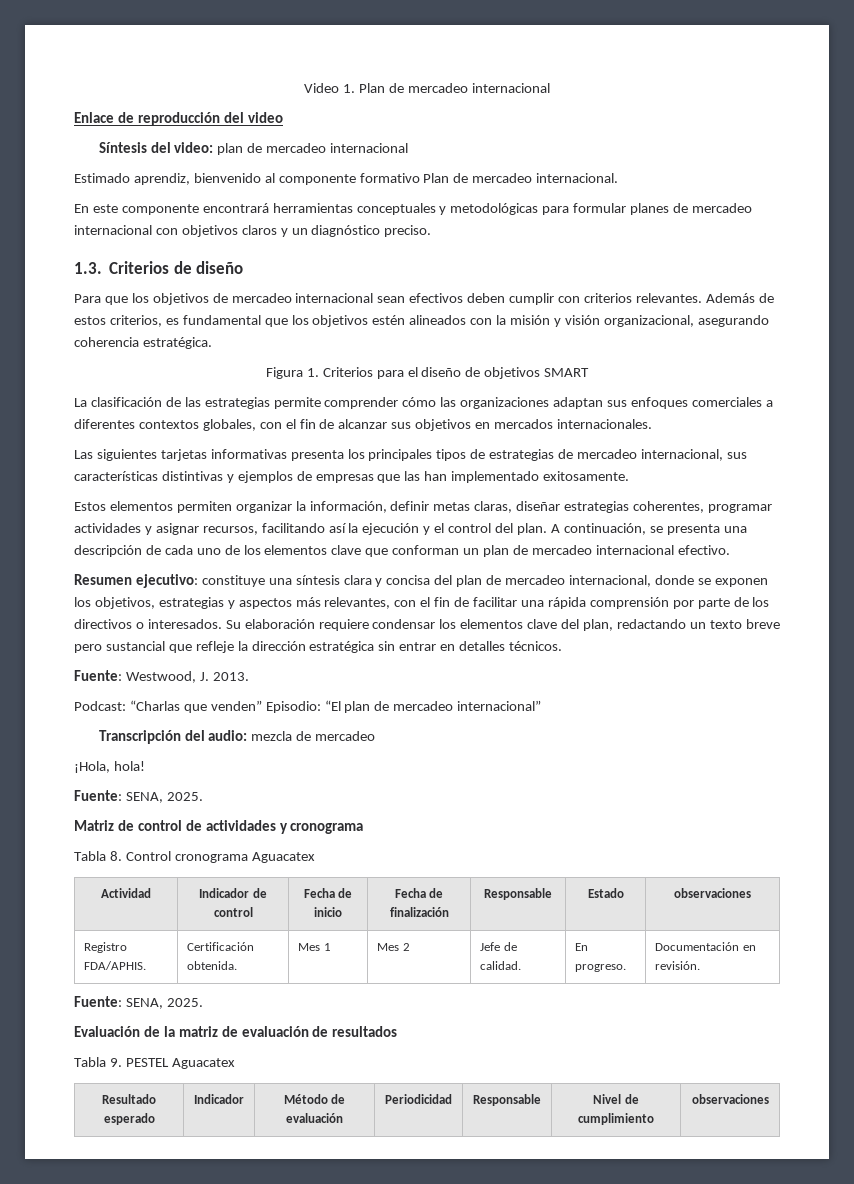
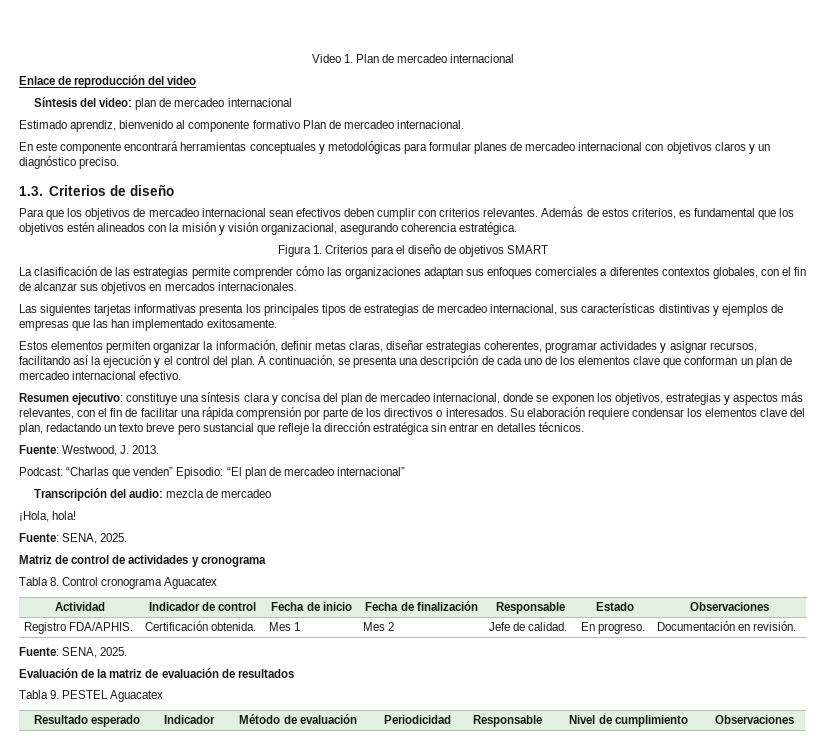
[674,888,751,898] observaciones -> [690,602,769,611] Observaciones
[691,1094,769,1104] observaciones -> [715,715,794,724] Observaciones

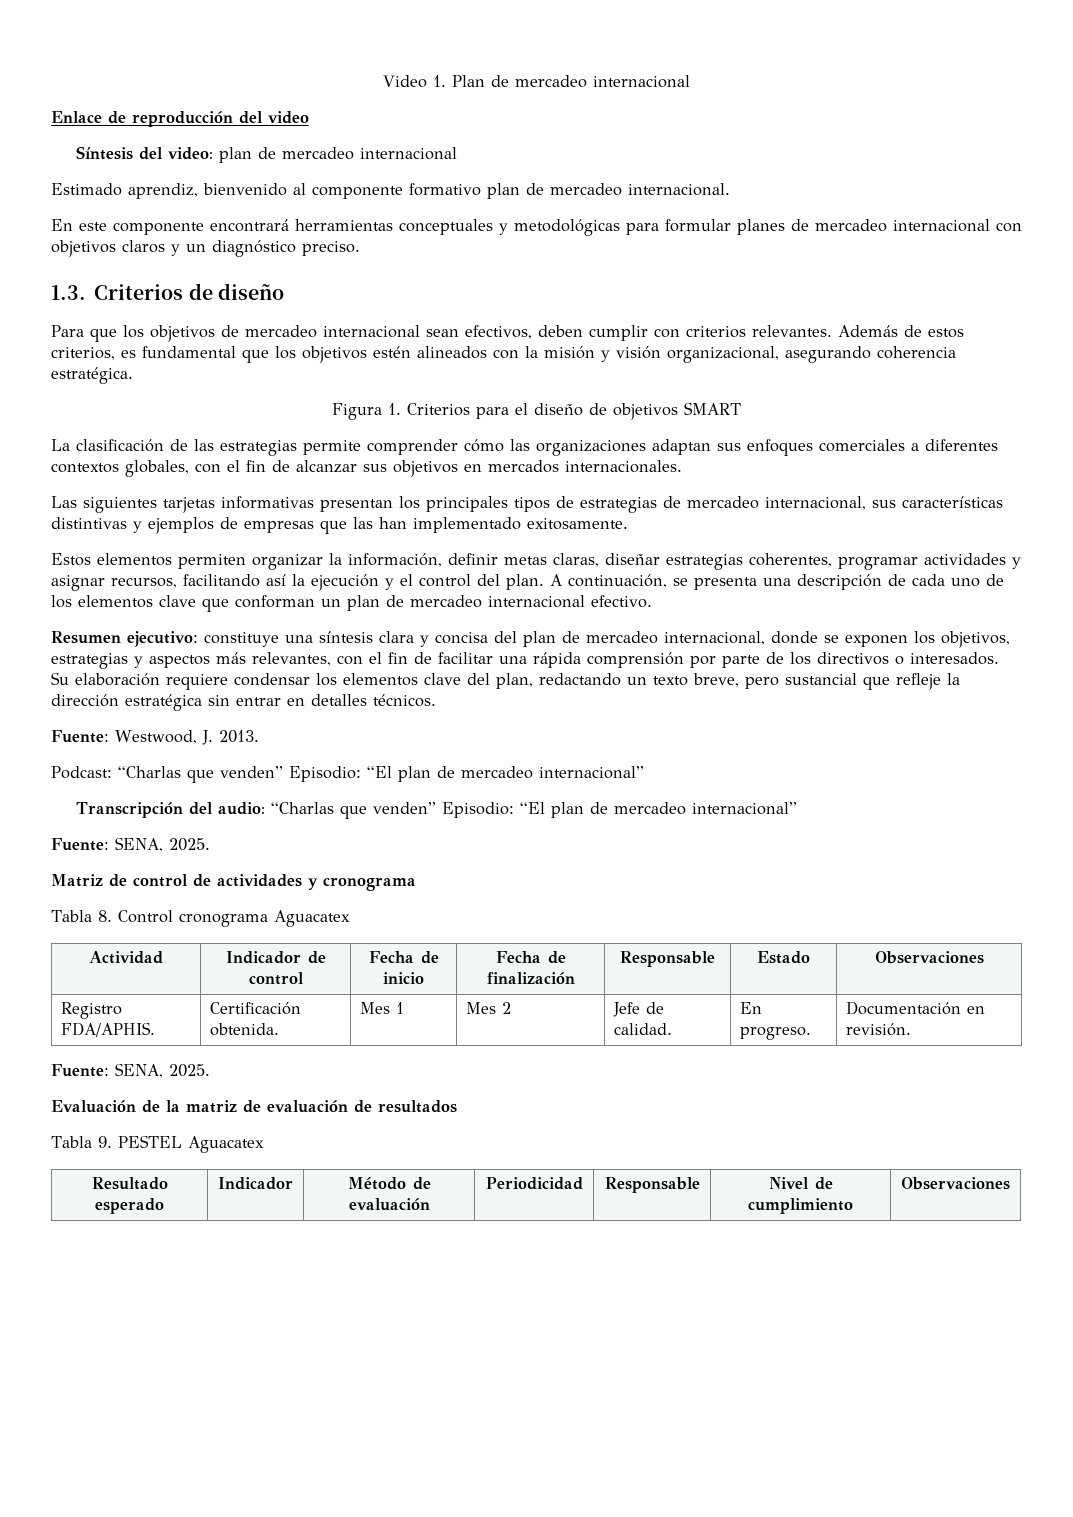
[302,120,326,129] Plan -> [487,183,520,199] plan
[295,208,341,217] efectivos -> [465,325,532,339] efectivos,
[199,304,244,316] presenta -> [320,499,393,512] presentan
[146,423,175,432] breve -> [693,673,739,687] breve,
[166,489,272,498] [19,511,77,522] mezcla de mercadeo // ¡Hola, hola! -> [270,802,797,819] “Charlas que venden” Episodio: “El plan de mercadeo internacional”

